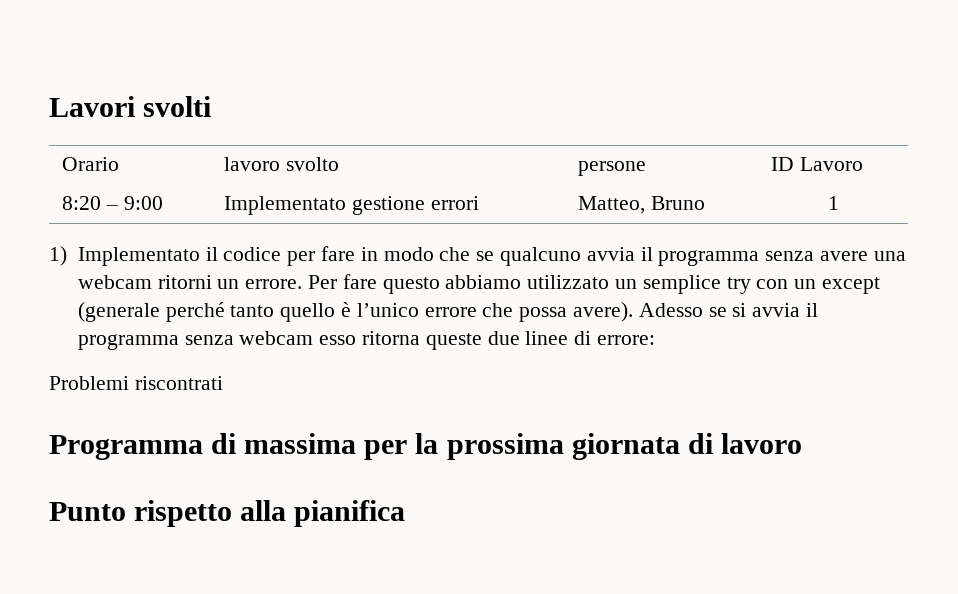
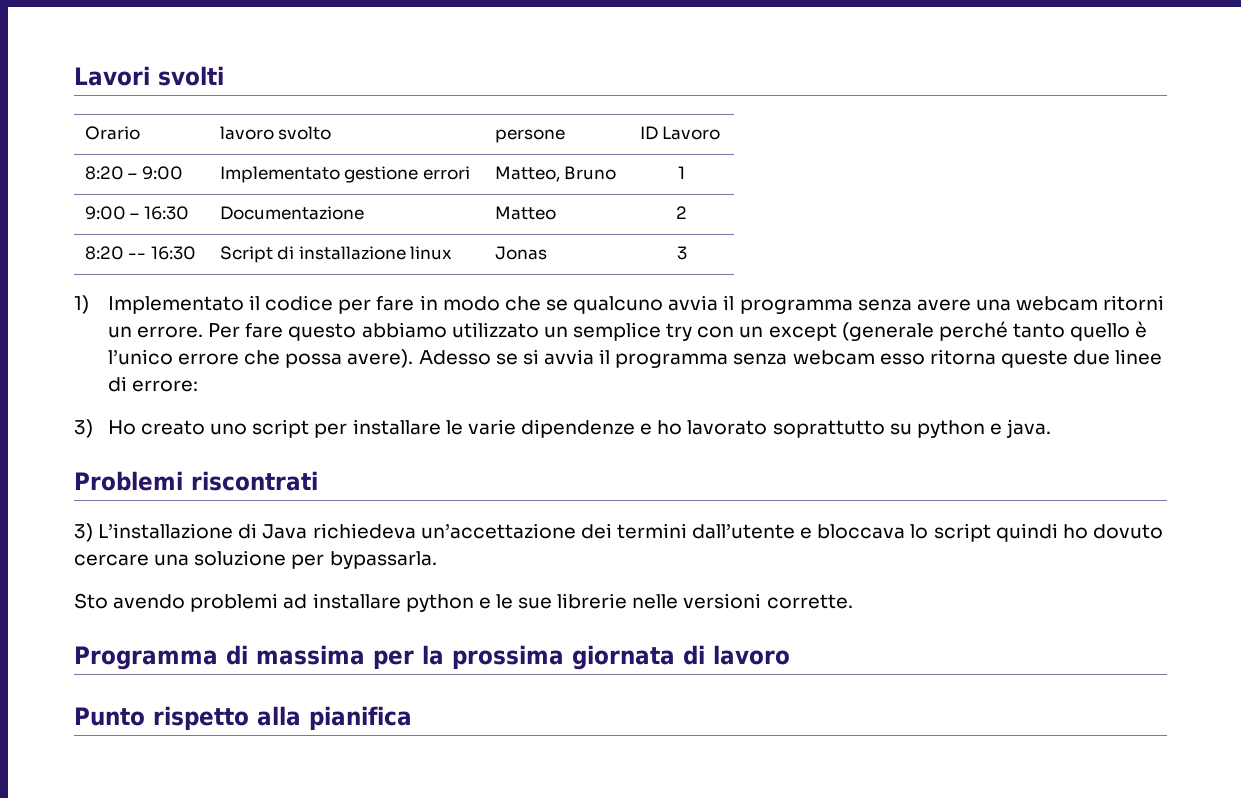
(839, 203) none -> [84,206,189,220] [219,206,364,220] [494,206,556,220] [676,206,687,219] [84,246,196,260] [219,246,453,263] [494,246,547,260] [676,246,687,260] // 9:00 – 16:30 | Documentazione | Matteo | 2 // 8:20 -- 16:30 | Script di installazione linux | Jonas | 3
[49,376,223,390] Problemi riscontrati -> [74,419,1052,438] [74,471,318,491] [74,523,1163,542] [74,550,437,569] [74,593,853,612] 3) Ho creato uno script per installare le varie dipendenze e ho lavorato soprattutto su python e java. // Problemi riscontrati // 3) L’installazione di Java richiedeva un’accettazione dei termini dall’utente e bloccava lo script quindi ho dovuto cercare una soluzione per bypassarla. // Sto avendo problemi ad installare python e le sue librerie nelle versioni corrette.

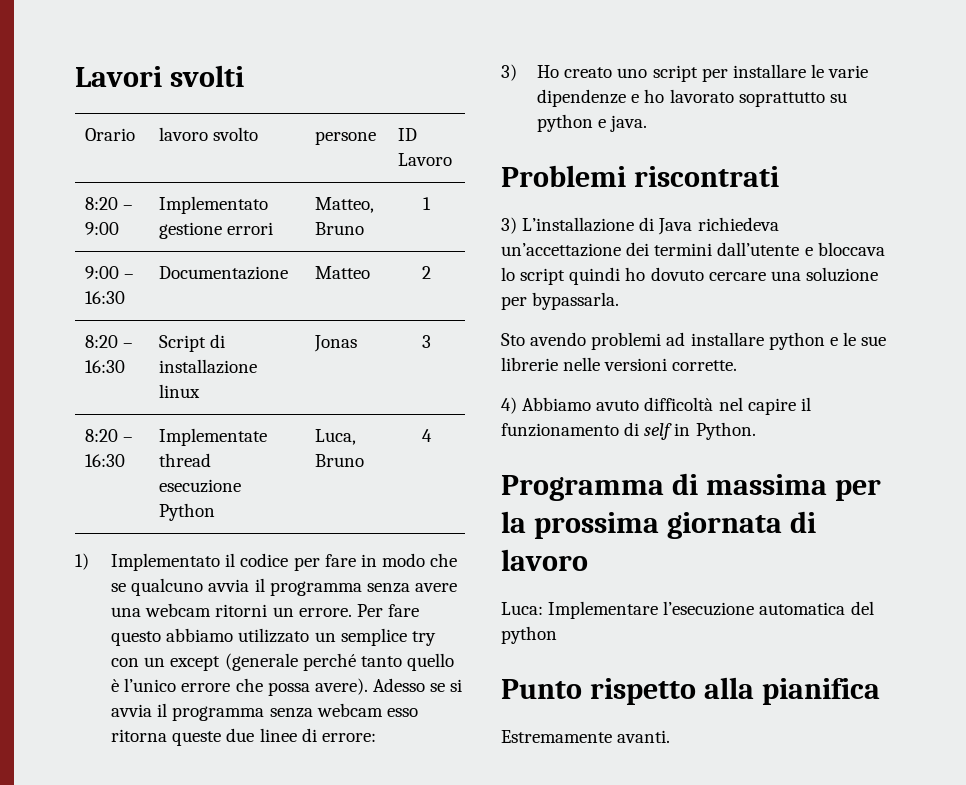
[128,253,147,259] -- -> [123,343,134,348] –
(687, 253) none -> [84,429,134,442] [84,454,125,467] [158,428,267,446] [158,453,211,467] [158,479,241,493] [158,503,215,521] [314,429,356,445] [314,454,364,467] [422,429,432,442] // 8:20 – 16:30 | Implementate thread esecuzione Python | Luca, Bruno | 4
(853, 601) none -> [501,397,811,415] [501,422,756,440] // 4) Abbiamo avuto difficoltà nel capire il funzionamento di self in Python.
(790, 655) none -> [501,601,874,619] [501,626,557,644] // Luca: Implementare l’esecuzione automatica del python
(412, 718) none -> [501,730,671,743] // Estremamente avanti.

